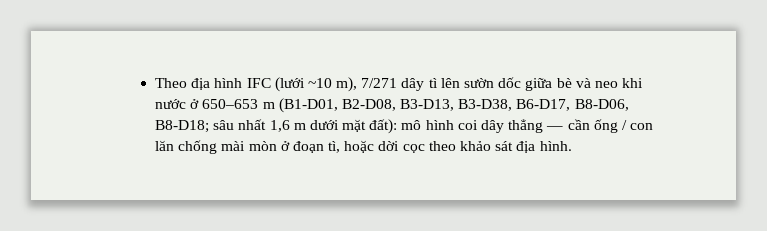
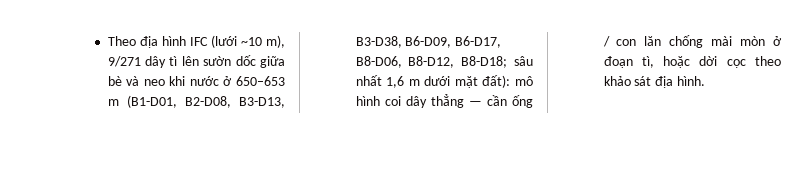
[361,78,398,88] 7/271 -> [107,56,141,67] 9/271
(513, 105) none -> [405,36,452,48] B6-D09,
(629, 105) none -> [408,56,455,68] B8-D12,

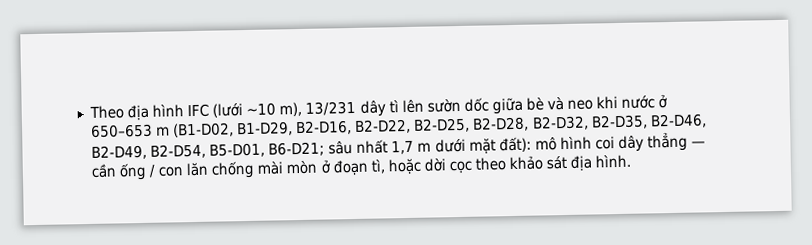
[107,56,141,67] 9/271 -> [305,100,357,116] 13/231
[126,95,285,108] [355,36,502,48] [355,56,508,68] (B1-D01, B2-D08, B3-D13, B3-D38, B6-D09, B6-D17, B8-D06, B8-D12, B8-D18; -> [172,113,707,138] [91,141,326,160] (B1-D02, B1-D29, B2-D16, B2-D22, B2-D25, B2-D28, B2-D32, B2-D35, B2-D46, B2-D49, B2-D54, B5-D01, B6-D21;
[386,76,405,88] 1,6 -> [391,140,415,155] 1,7

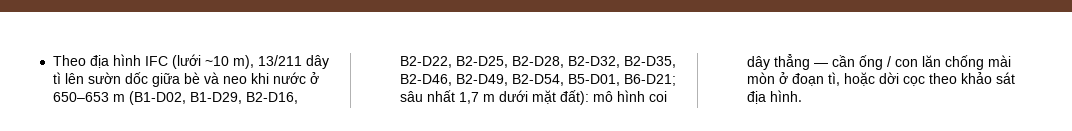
[305,100,357,116] 13/231 -> [257,55,302,66] 13/211

